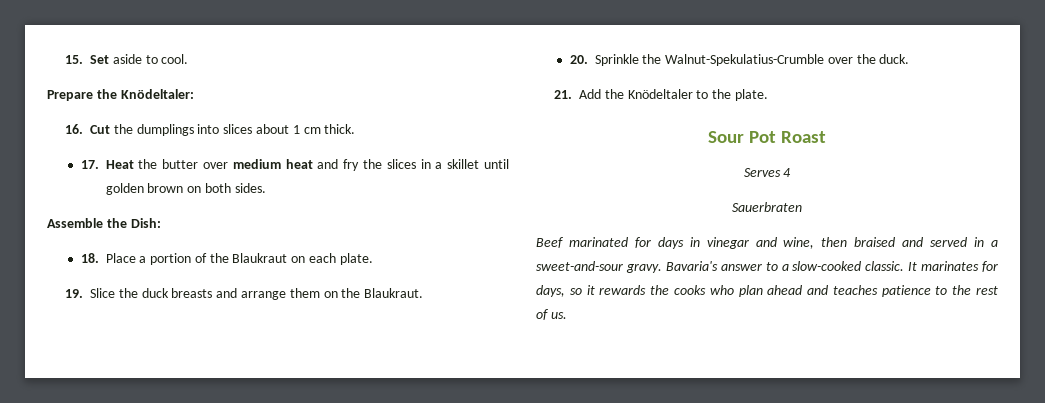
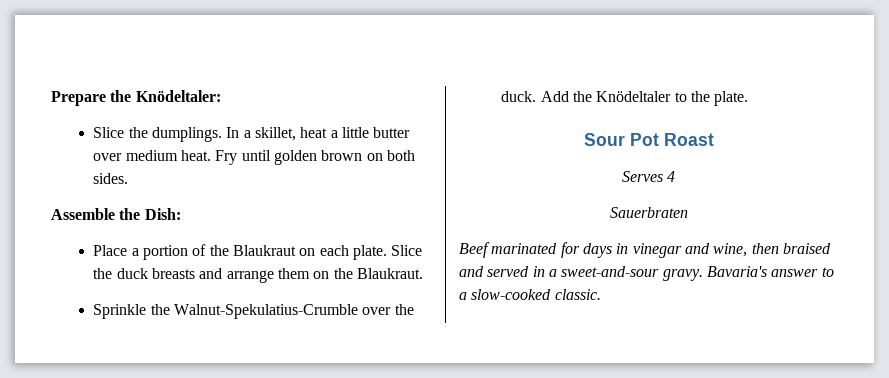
[65,54,189,64] [47,89,194,101] [65,124,356,136] [80,159,480,171] 15. Set aside to cool. // Prepare the Knödeltaler: // 16. Cut the dumplings into slices about 1 cm thick. // 17. Heat the butter over medium heat and fry the slices in a skillet -> [51,90,221,106] [93,127,411,142] [93,150,238,165] Prepare the Knödeltaler: // Slice the dumplings. In a skillet, heat a little butter over medium heat. Fry
[80,253,99,263] 18. -> (181, 214) none
[65,289,84,298] // 19. -> (387, 252) none
[569,55,588,64] 20. -> (423, 273) none
[554,90,573,99] // 21. -> (537, 96) none
[908,261,998,272] [536,285,998,297] [536,309,567,320] It marinates for days, so it rewards the cooks who plan ahead and teaches patience to the rest of us. -> (601, 294) none

